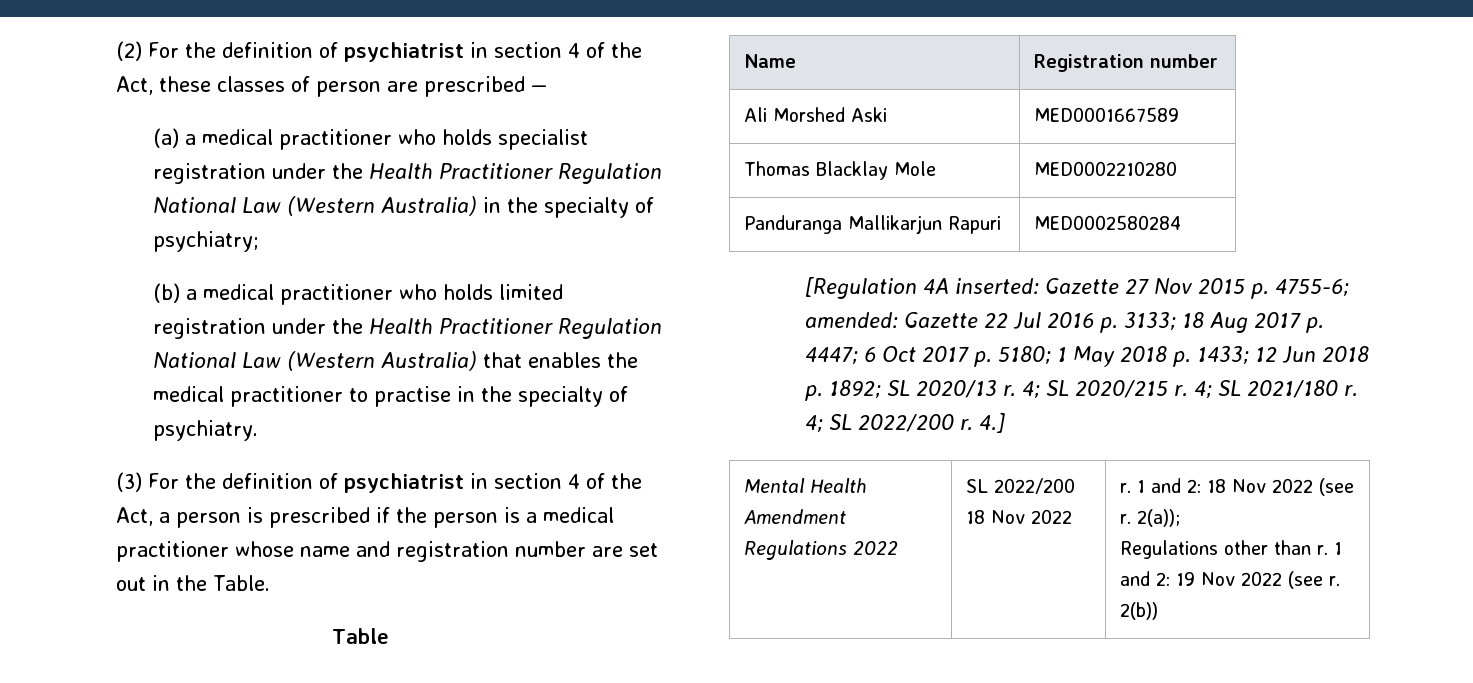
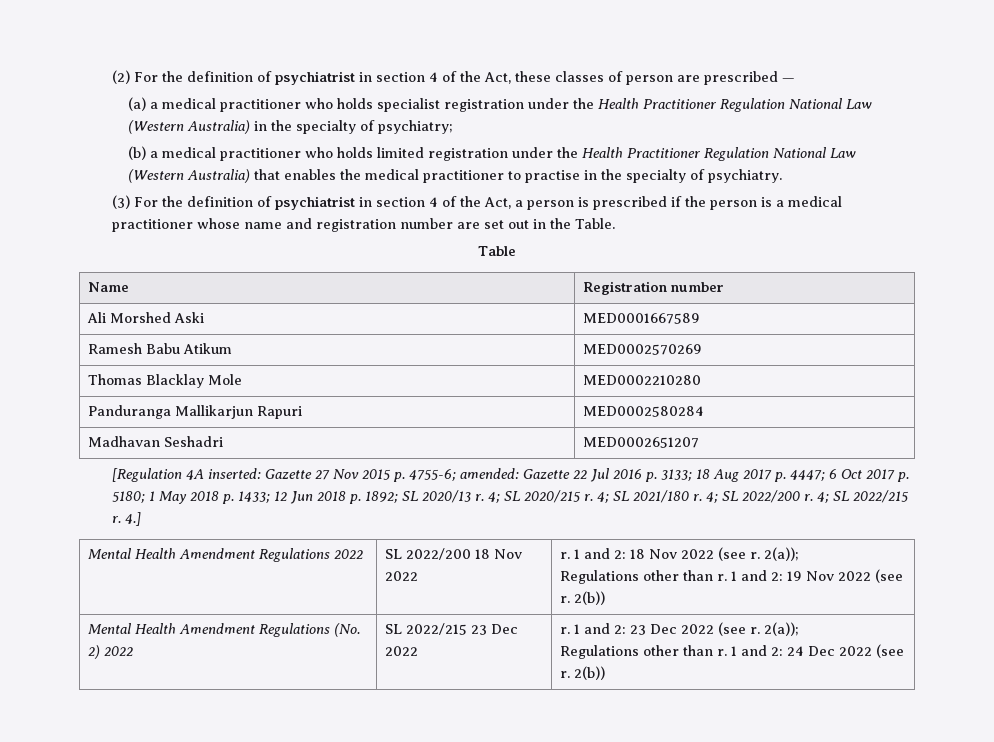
(1180, 114) none -> [87,343,232,354] [582,344,702,355] // Ramesh Babu Atikum | MED0002570269
(1182, 222) none -> [87,436,223,447] [582,437,699,448] // Madhavan Seshadri | MED0002651207
(974, 425) none -> [816,490,909,503] [111,516,121,523] 4; SL 2022/215 r.
(1159, 611) none -> [87,623,360,637] [87,645,133,659] [384,623,518,635] [384,646,418,656] [559,622,799,636] [559,644,904,659] [559,666,605,680] // Mental Health Amendment Regulations (No. 2) 2022 | SL 2022/215 23 Dec 2022 | r. 1 and 2: 23 Dec 2022 (see r. 2(a)); // Regulations other than r. 1 and 2: 24 Dec 2022 (see r. 2(b))

